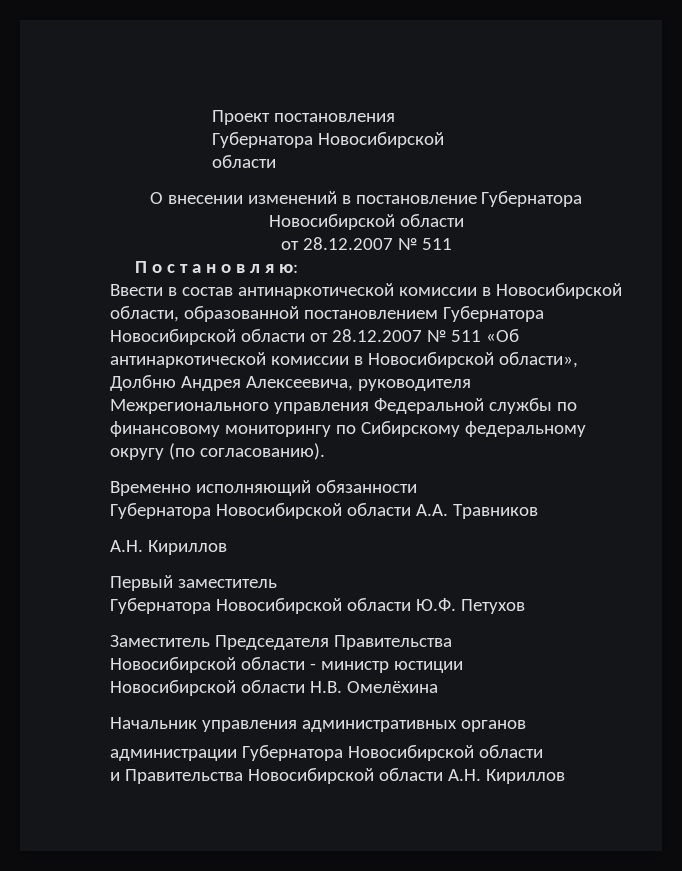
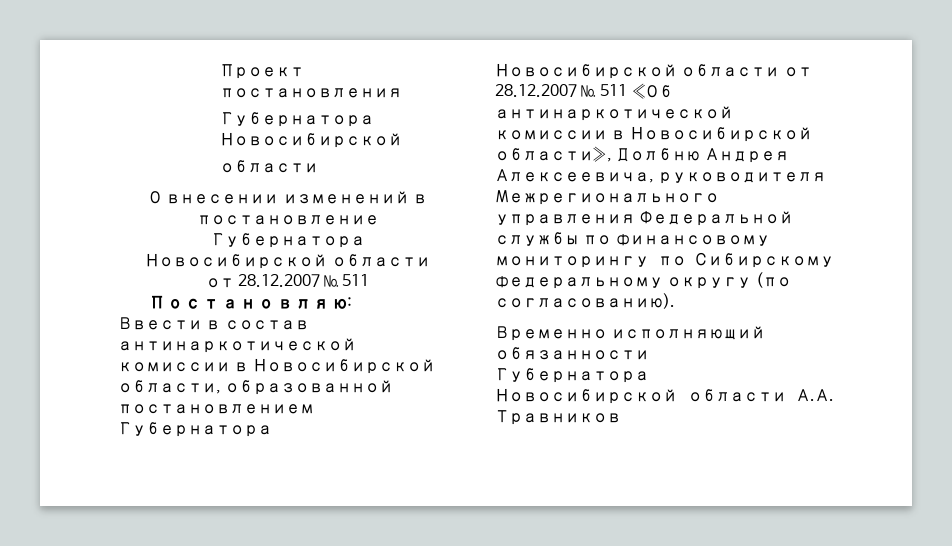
[110,540,227,555] [110,575,277,591] [110,598,525,614] [110,635,452,650] [110,657,463,673] [110,680,438,696] [110,717,526,732] [110,745,543,761] [110,768,565,784] // А.Н. Кириллов // Первый заместитель // Губернатора Новосибирской области Ю.Ф. Петухов // Заместитель Председателя Правительства // Новосибирской области - министр юстиции // Новосибирской области Н.В. Омелёхина // Начальник управления административных органов // администрации Губернатора Новосибирской области // и Правительства Новосибирской области А.Н. Кириллов -> (621, 417) none

